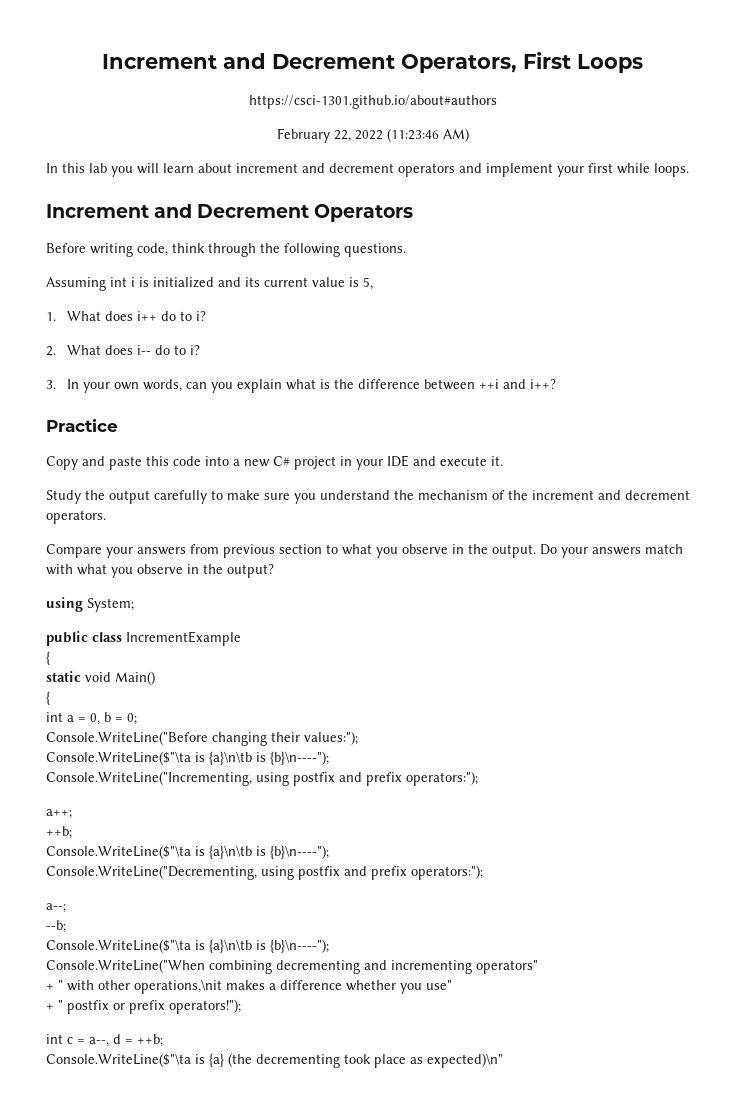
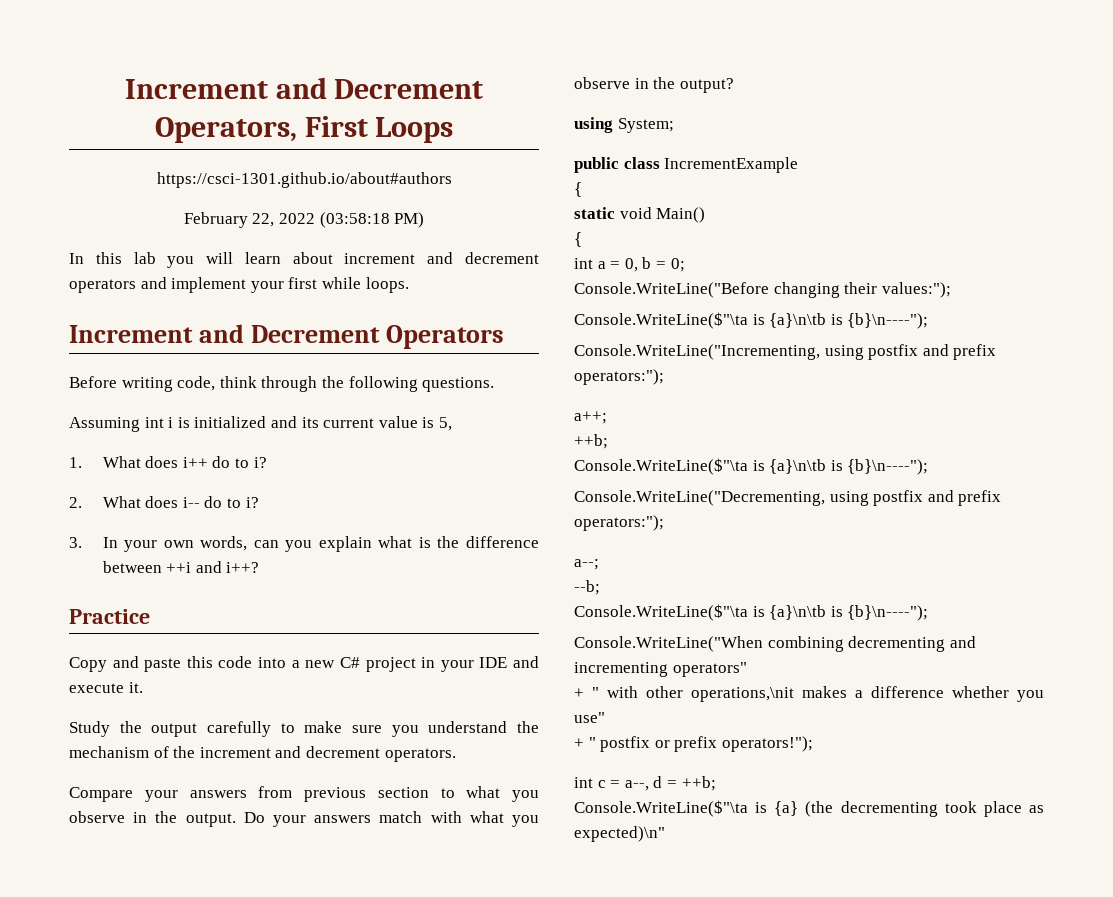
[386,128,469,142] (11:23:46 AM) -> [319,212,425,228] (03:58:18 PM)

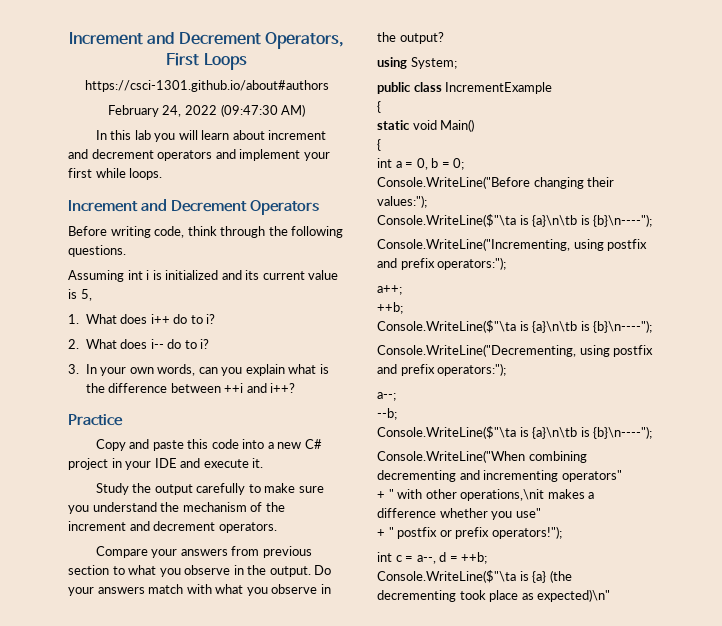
[252,212,425,228] 22, 2022 (03:58:18 PM) -> [162,104,306,117] 24, 2022 (09:47:30 AM)

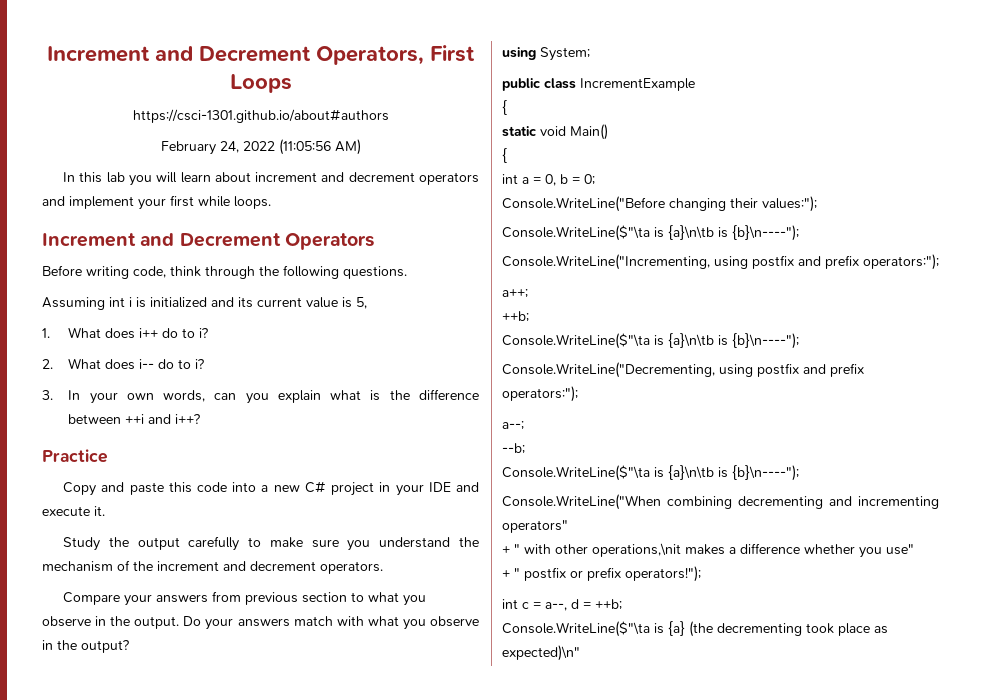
[220,104,278,117] (09:47:30 -> [278,139,331,155] (11:05:56

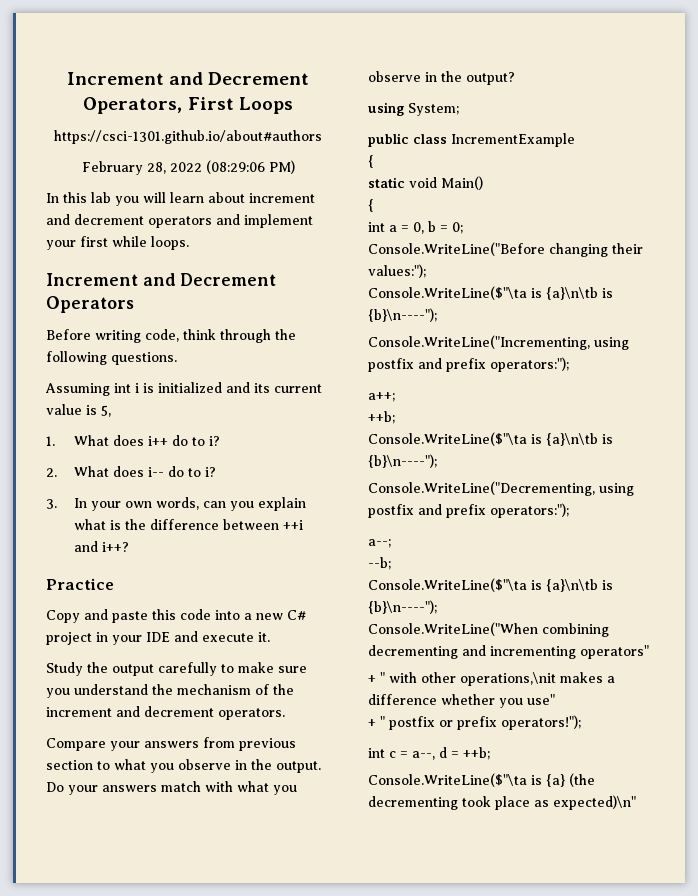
[219,139,361,155] 24, 2022 (11:05:56 AM) -> [146,160,295,174] 28, 2022 (08:29:06 PM)

